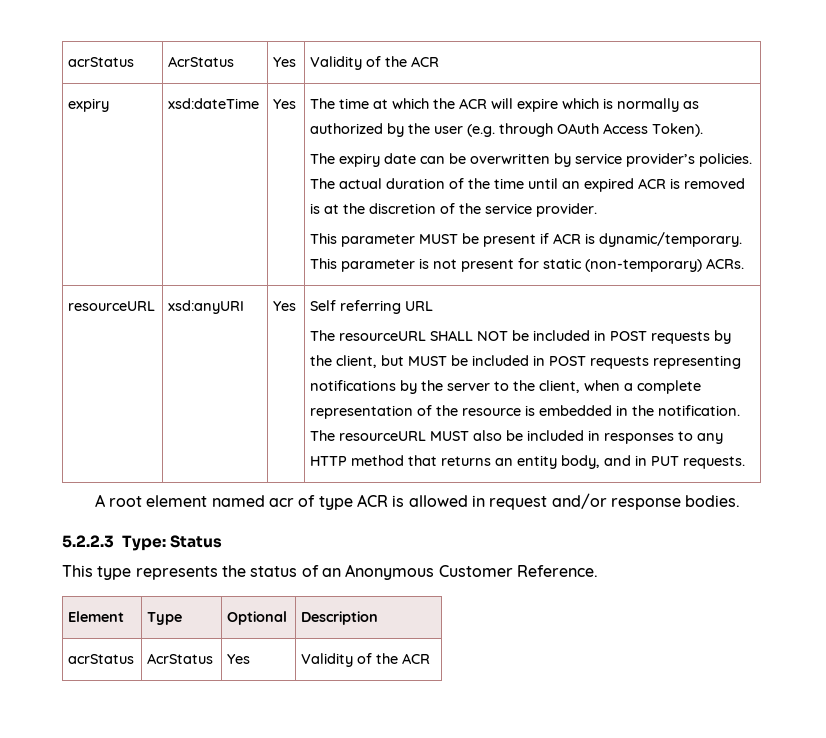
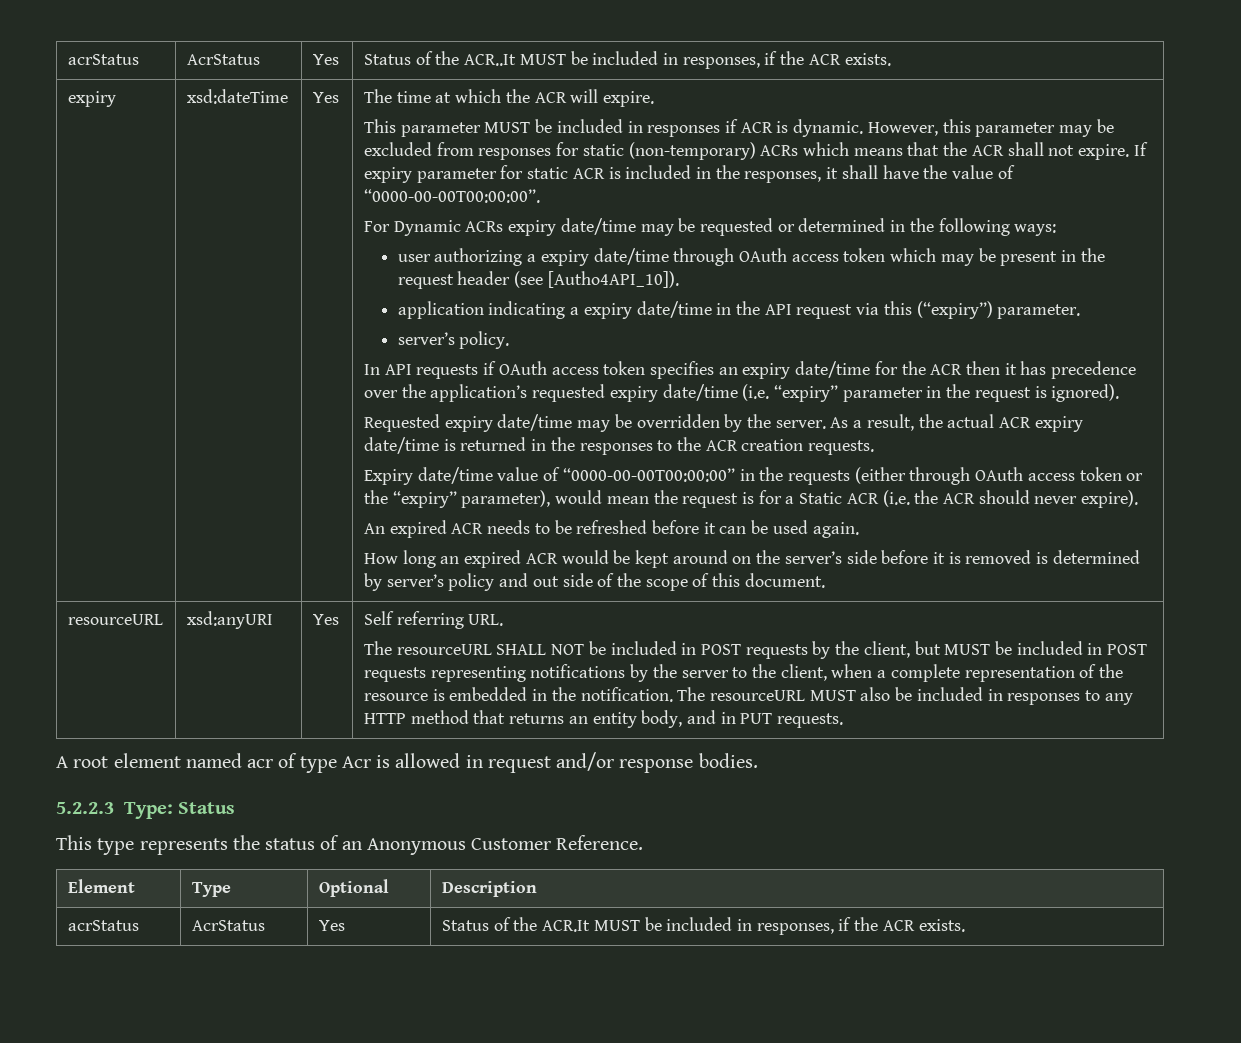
[68,57,135,67] [168,56,235,67] [273,57,297,67] [310,56,440,70] acrStatus | AcrStatus | Yes | Validity of the ACR -> [67,54,139,65] [186,54,260,65] [312,54,339,65] [363,51,891,69] acrStatus | AcrStatus | Yes | Status of the ACR..It MUST be included in responses, if the ACR exists.
[517,98,700,112] [310,123,704,137] [310,153,753,167] [310,178,746,192] [310,203,598,217] [310,232,743,247] [310,258,745,272] expire which is normally as authorized by the user (e.g. through OAuth Access Token). // The expiry date can be overwritten by service provider’s policies. The actual duration of the time until an expired ACR is removed is at the discretion of the service provider. // This parameter MUST be present if ACR is dynamic/temporary. This parameter is not present for static (non-temporary) ACRs. -> [602,91,654,107] [363,119,1114,137] [363,142,1148,160] [363,165,1015,183] [363,189,540,203] [363,218,1057,236] [397,248,1105,266] [397,271,679,289] [397,301,1081,319] [397,331,510,349] [363,361,1137,379] [363,384,1120,402] [363,414,1083,432] [363,437,875,455] [363,467,1144,485] [363,490,1139,508] [363,520,859,538] [363,550,1140,568] [363,573,825,591] expire. // This parameter MUST be included in responses if ACR is dynamic. However, this parameter may be excluded from responses for static (non-temporary) ACRs which means that the ACR shall not expire. If expiry parameter for static ACR is included in the responses, it shall have the value of “0000-00-00T00:00:00”. // For Dynamic ACRs expiry date/time may be requested or determined in the following ways: // user authorizing a expiry date/time through OAuth access token which may be present in the request header (see [Autho4API_10]). // application indicating a expiry date/time in the API request via this (“expiry”) parameter. // server’s policy. // In API requests if OAuth access token specifies an expiry date/time for the ACR then it has precedence over the application’s requested expiry date/time (i.e. “expiry” parameter in the request is ignored). // Requested expiry date/time may be overridden by the server. As a result, the actual ACR expiry date/time is returned in the responses to the ACR creation requests. // Expiry date/time value of “0000-00-00T00:00:00” in the requests (either through OAuth access token or the “expiry” parameter), would mean the request is for a Static ACR (i.e. the ACR should never expire). // An expired ACR needs to be refreshed before it can be used again. // How long an expired ACR would be kept around on the server’s side before it is removed is determined by server’s policy and out side of the scope of this document.
[405,301,434,311] URL -> [468,614,504,626] URL.
[356,494,388,507] ACR -> [341,756,371,768] Acr
[301,653,431,667] Validity of the ACR -> [441,917,965,935] Status of the ACR.It MUST be included in responses, if the ACR exists.

